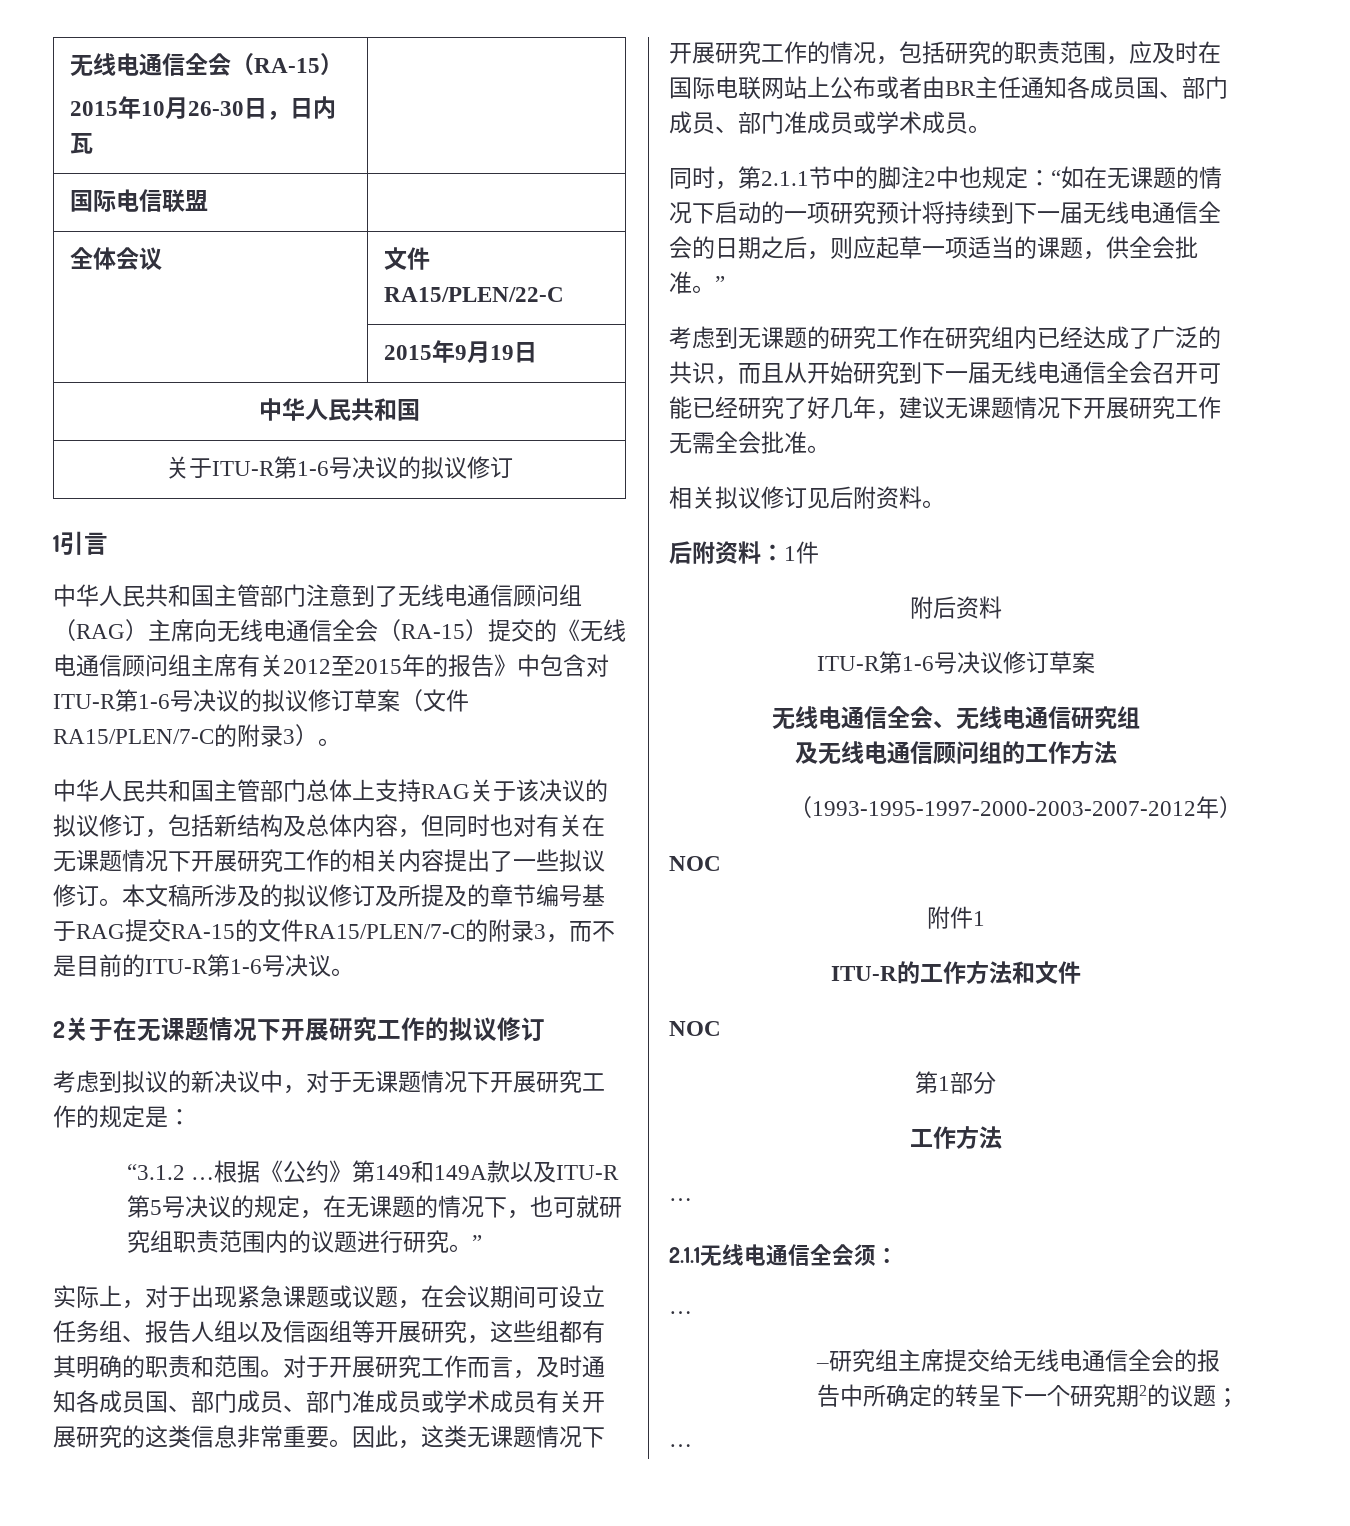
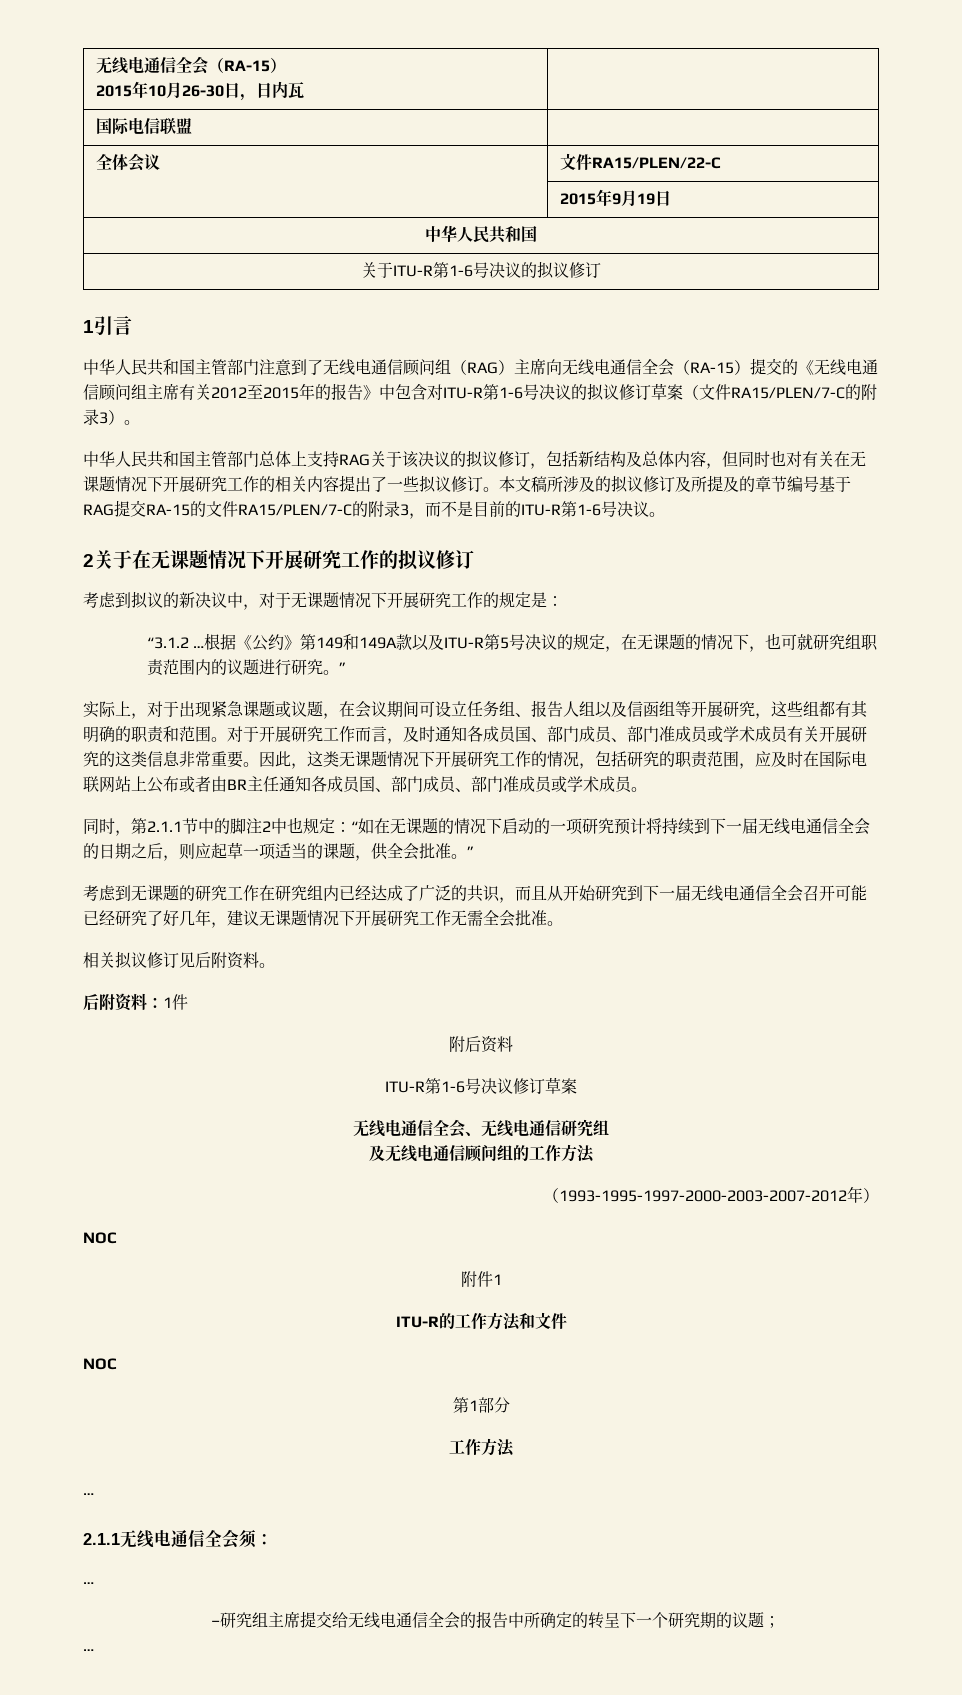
[1138,1385,1147,1396] 2 -> (716, 1620) none

